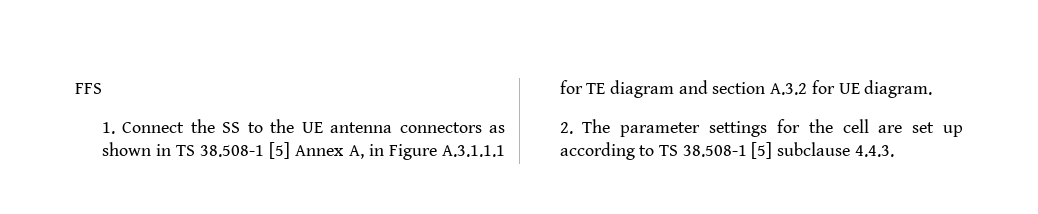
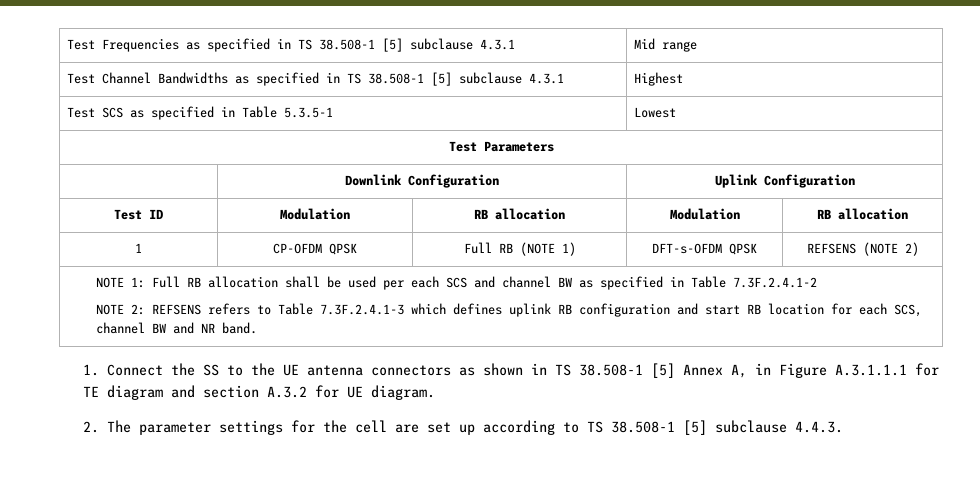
[75,83,102,94] FFS -> [67,38,516,52] [634,38,698,52] [67,72,565,86] [634,72,684,86] [67,106,334,120] [634,107,677,118] [448,141,554,152] [345,174,499,188] [714,174,855,188] [114,209,163,220] [280,208,350,220] [474,208,565,220] [669,208,740,220] [817,208,908,220] [135,243,142,253] [273,243,357,255] [463,242,576,256] [652,243,757,255] [806,242,919,256] [96,276,818,290] [96,303,923,317] [96,322,258,334] Test Frequencies as specified in TS 38.508-1 [5] subclause 4.3.1 | Mid range // Test Channel Bandwidths as specified in TS 38.508-1 [5] subclause 4.3.1 | Highest // Test SCS as specified in Table 5.3.5-1 | Lowest // Test Parameters // | Downlink Configuration | Uplink Configuration // Test ID | Modulation | RB allocation | Modulation | RB allocation // 1 | CP-OFDM QPSK | Full RB (NOTE 1) | DFT-s-OFDM QPSK | REFSENS (NOTE 2) // NOTE 1: Full RB allocation shall be used per each SCS and channel BW as specified in Table 7.3F.2.4.1-2 // NOTE 2: REFSENS refers to Table 7.3F.2.4.1-3 which defines uplink RB configuration and start RB location for each SCS, channel BW and NR band.

